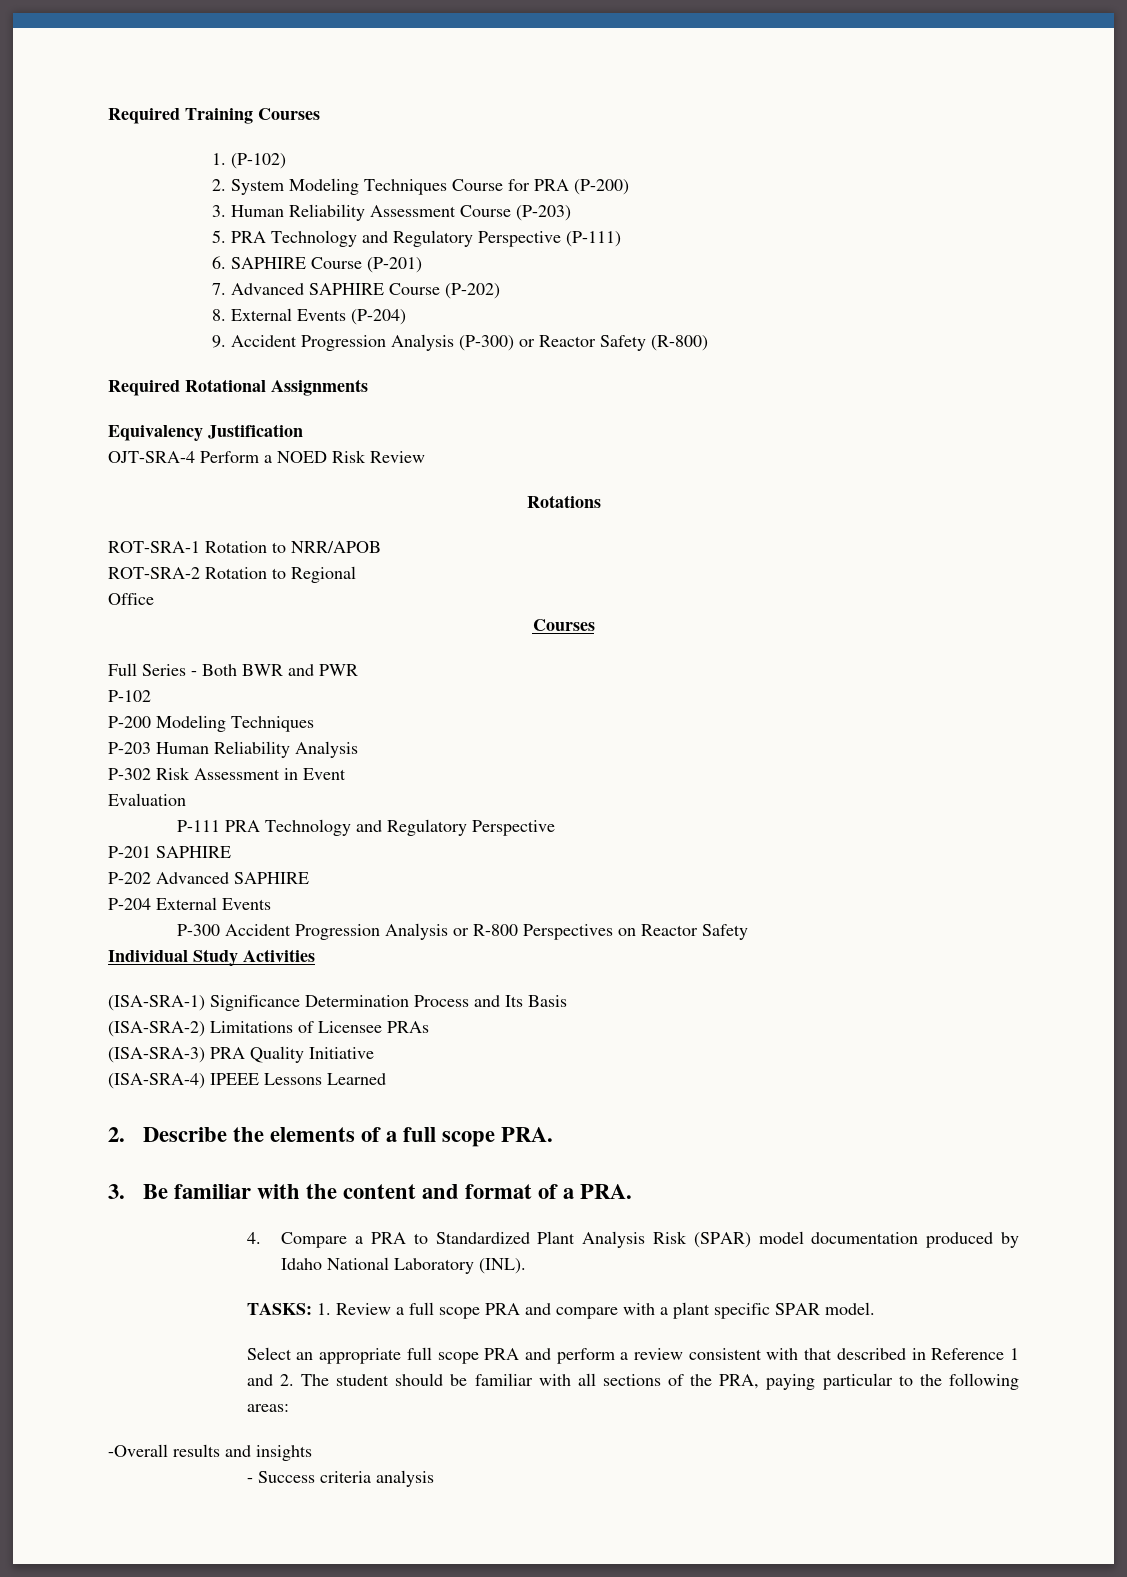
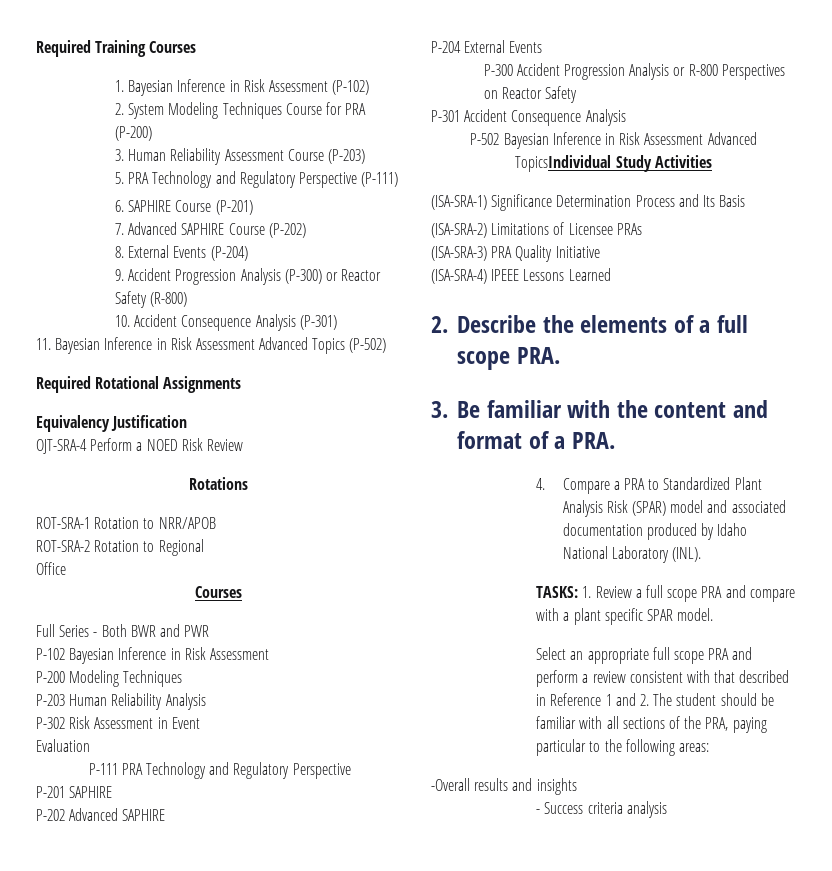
(227, 159) none -> [128,79,328,96] Bayesian Inference in Risk Assessment
(709, 343) none -> [114,314,337,331] [36,337,387,354] // 10. Accident Consequence Analysis (P-301) // 11. Bayesian Inference in Risk Assessment Advanced Topics (P-502)
(151, 696) none -> [69,647,269,664] Bayesian Inference in Risk Assessment
[108,950,188,962] Individual -> [431,109,626,126] [470,132,757,149] [515,155,612,172] P-301 Accident Consequence Analysis // P-502 Bayesian Inference in Risk Assessment Advanced TopicsIndividual
(804, 1237) none -> [707,500,786,513] and associated

